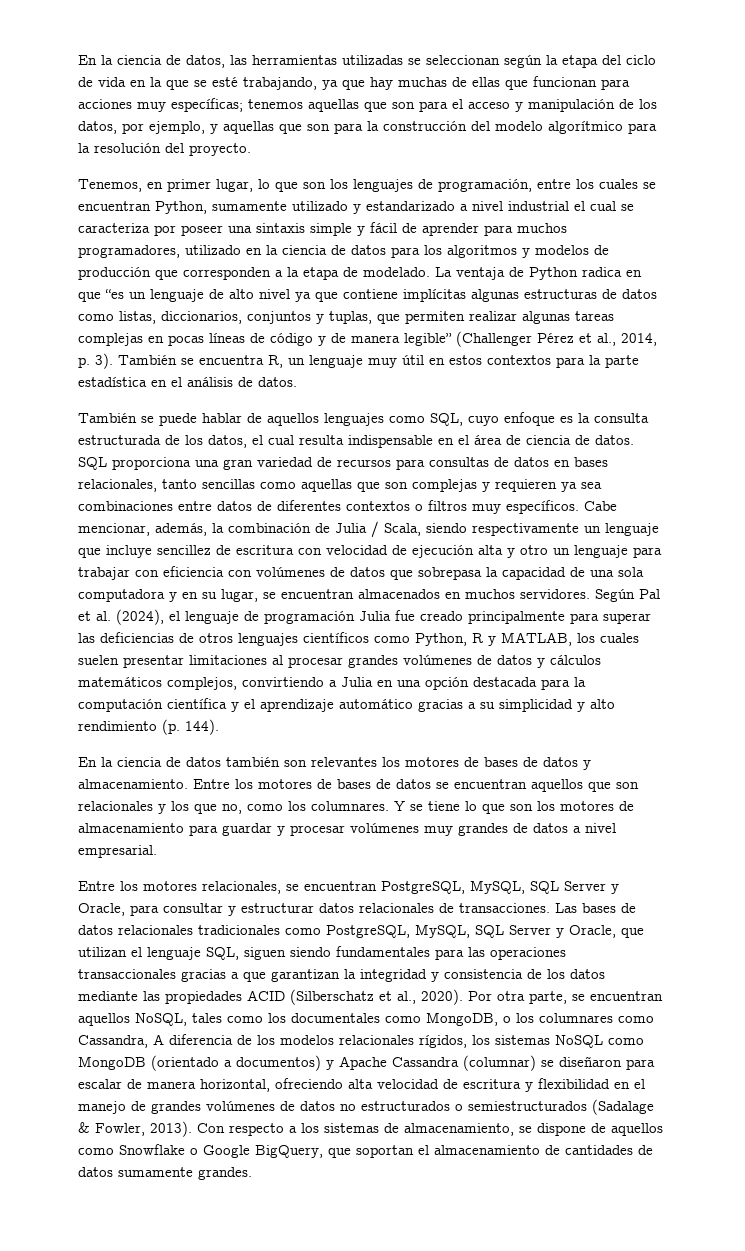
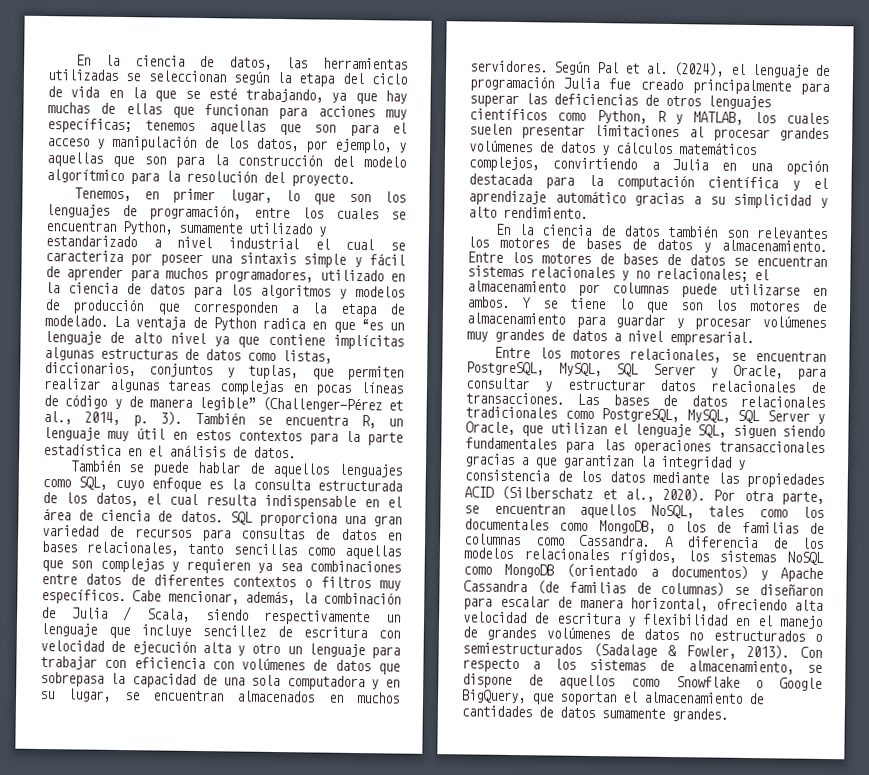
[456,331,574,347] (Challenger Pérez -> [261,396,382,413] (Challenger-Pérez
[78,719,219,735] rendimiento (p. 144). -> [503,206,588,219] rendimiento.
[531,779,639,792] [78,801,389,814] aquellos que son relacionales y los que no, como los columnares. -> [467,265,769,282] [467,280,827,298] [467,296,510,308] sistemas relacionales y no relacionales; el almacenamiento por columnas puede utilizarse en ambos.
[539,1013,654,1023] [78,1035,148,1048] columnares como Cassandra, -> [716,521,824,534] [464,533,650,547] de familias de columnas como Cassandra.
[463,1055,536,1071] (columnar) -> [536,580,725,597] (de familias de columnas)

